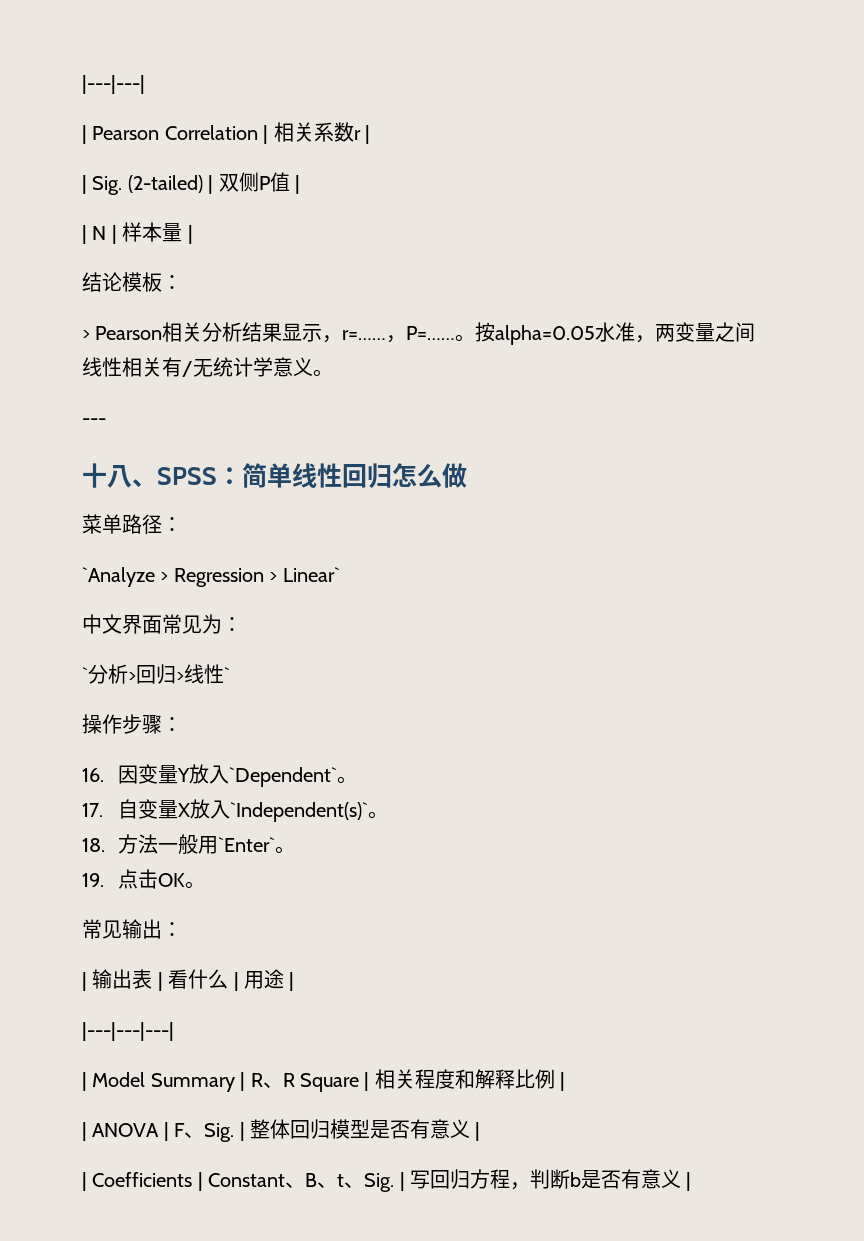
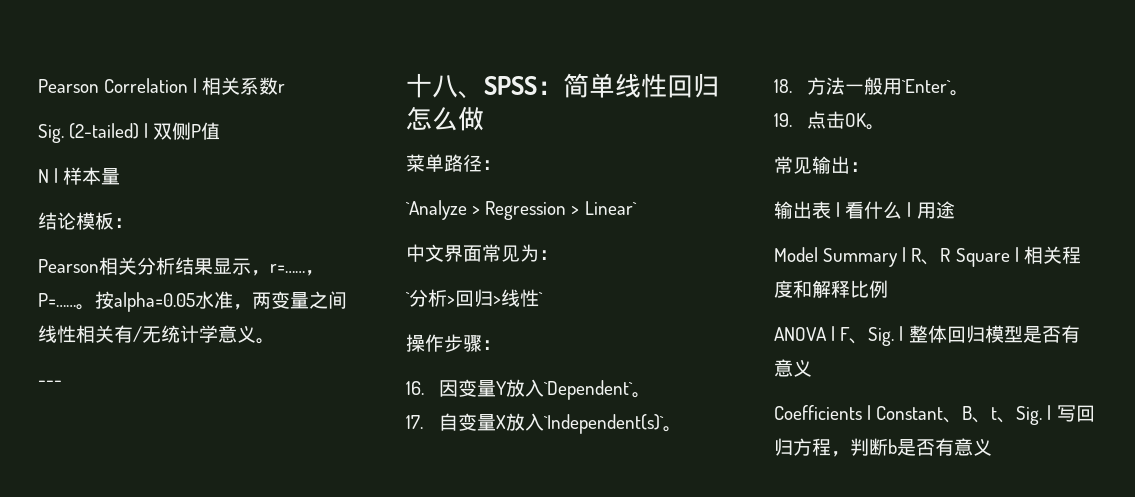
[82,75,145,94] [82,125,87,144] |---|---| // | -> (38, 86) none
[365,125,370,144] [82,175,87,194] | // | -> (286, 88) //
[295,175,300,194] [82,225,87,244] | // | -> (221, 131) //
[187,225,193,244] | -> (121, 176) none
[82,330,90,340] > -> (133, 223) none
[82,972,87,991] | -> (869, 167) none
[289,972,295,991] [82,1022,174,1041] [82,1072,87,1091] | // |---|---|---| // | -> (955, 210) //
[560,1072,566,1091] [82,1122,87,1141] | // | -> (888, 289) //
[475,1122,481,1141] [82,1172,87,1191] | // | -> (812, 368) //
[686,1172,692,1191] | -> (992, 447) none

